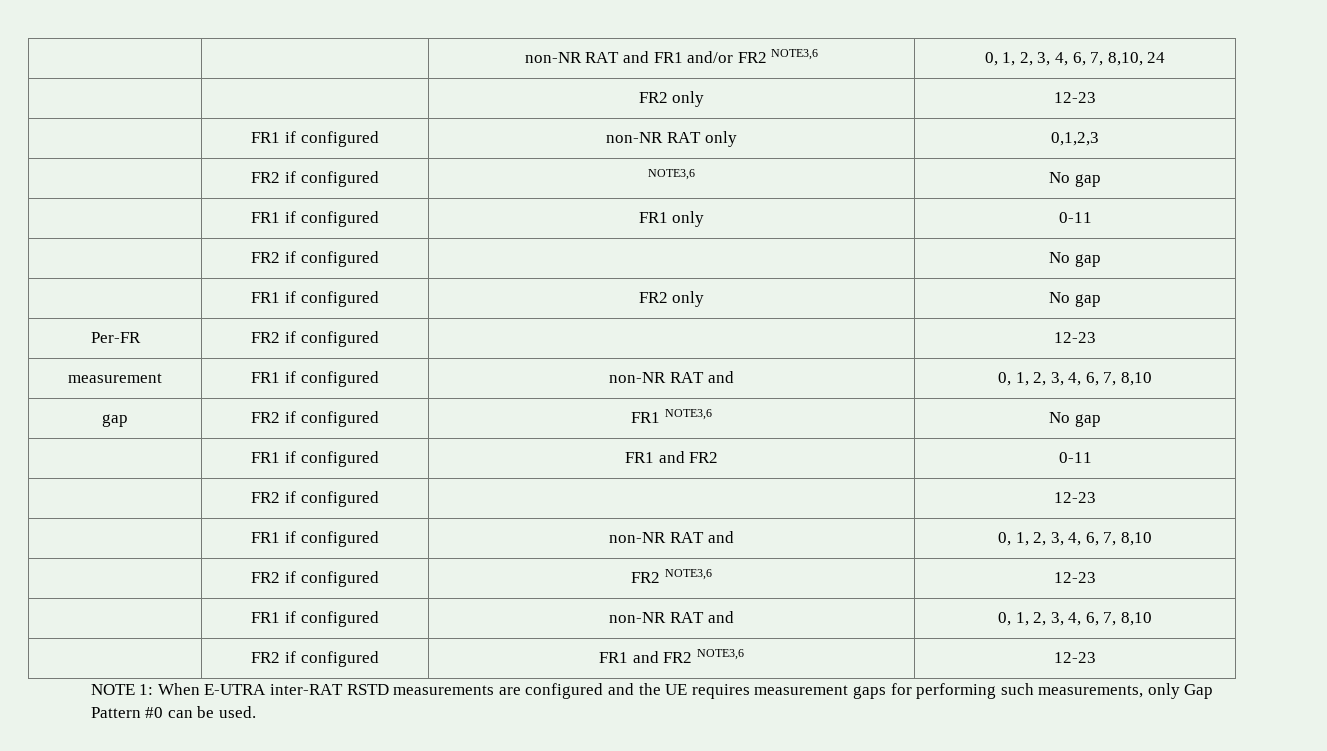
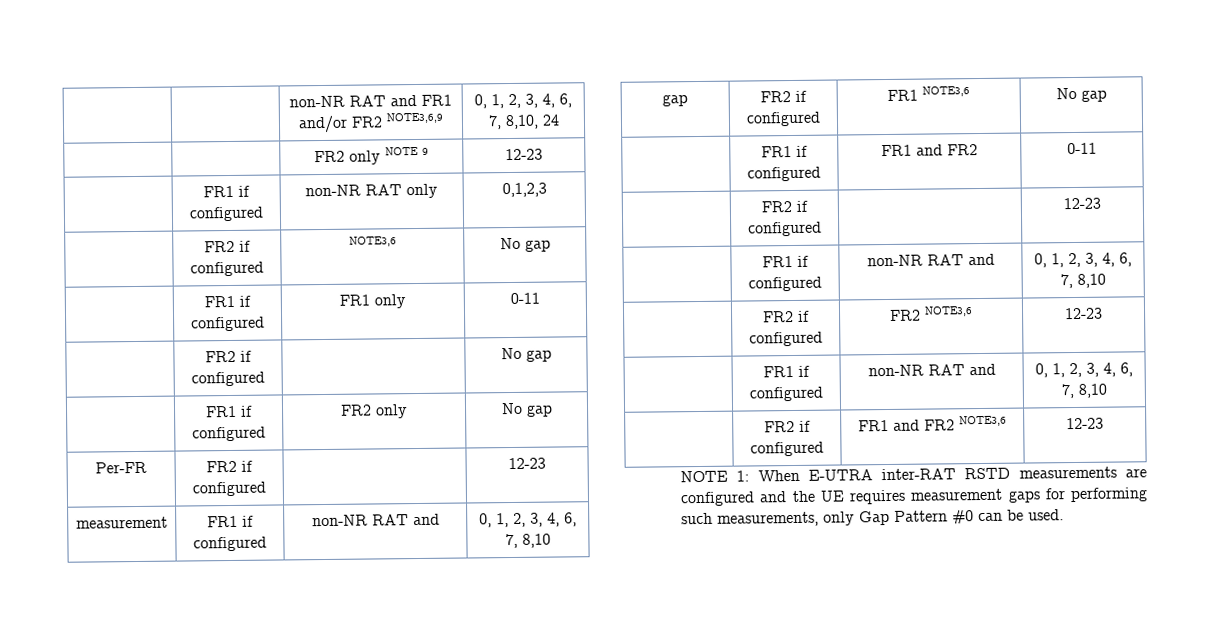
[771,49,819,60] NOTE3,6 -> [386,112,443,124] NOTE3,6,9
(705, 99) none -> [385,146,429,156] NOTE 9

